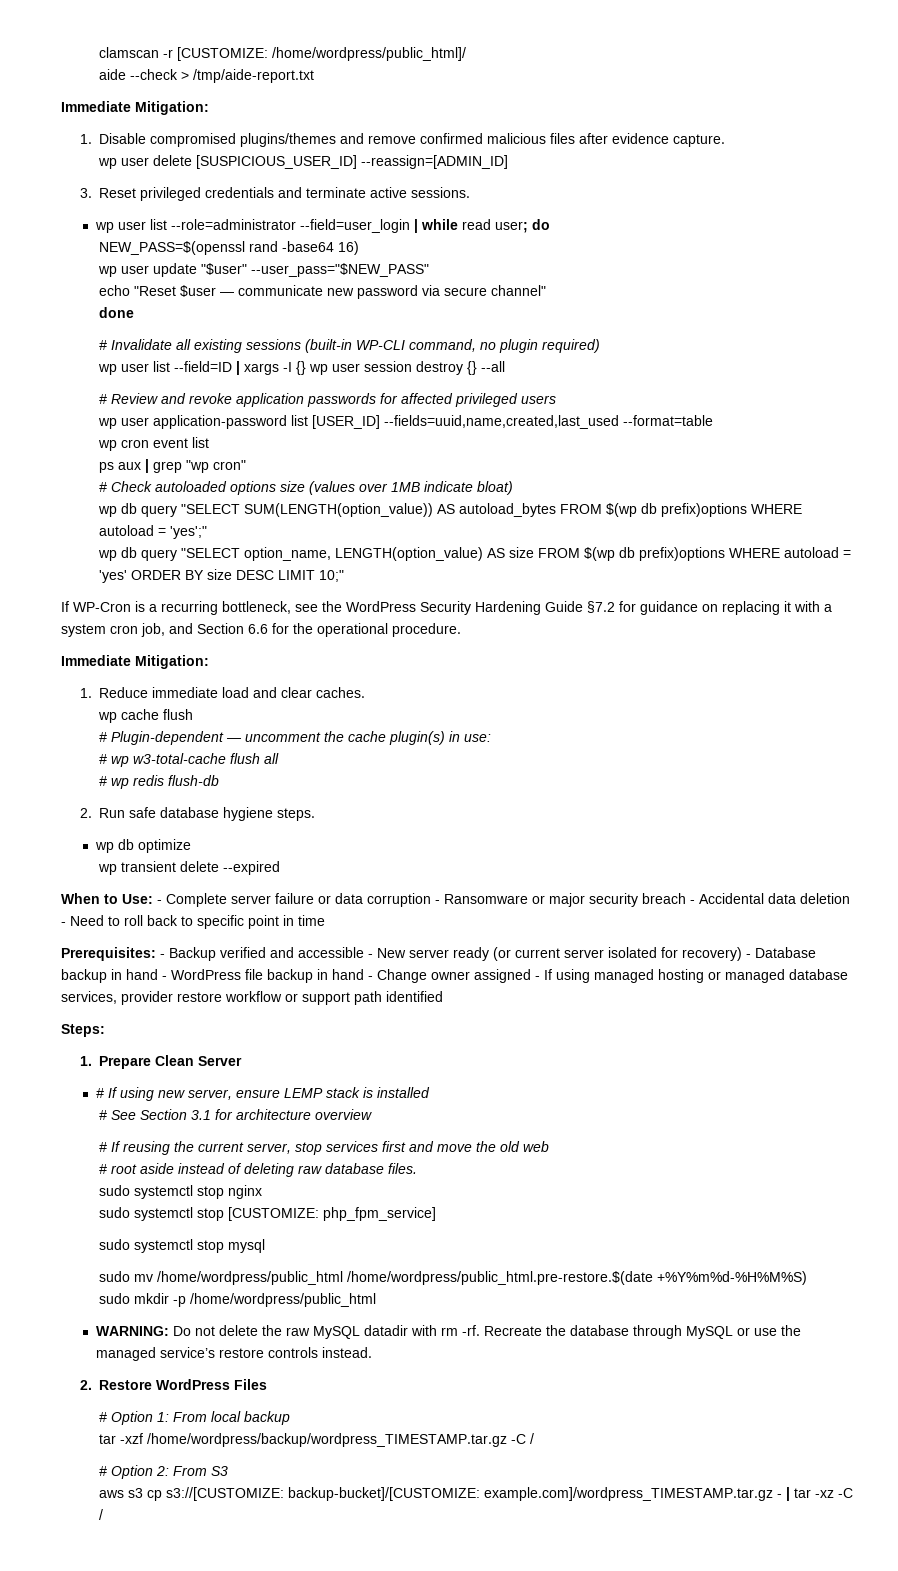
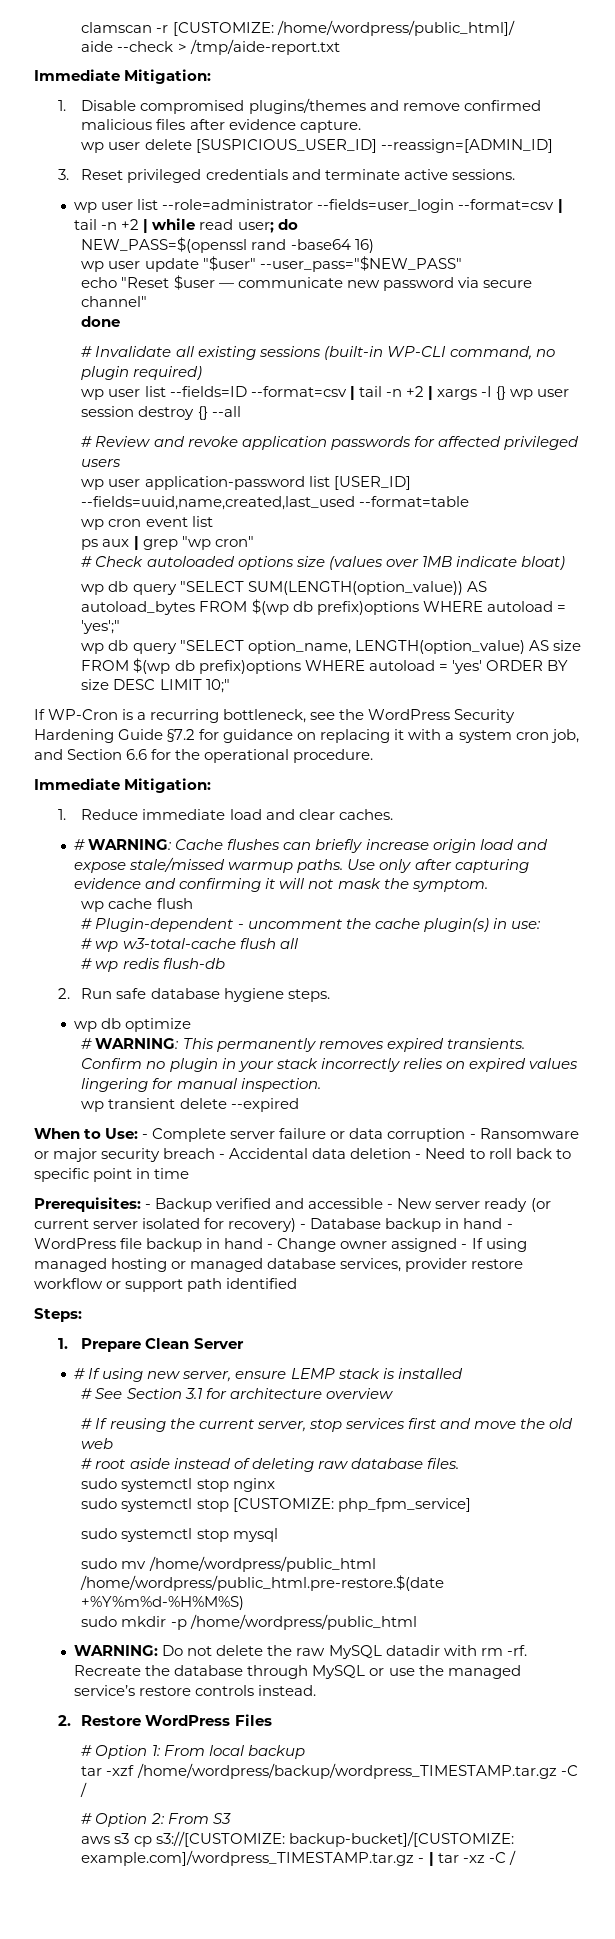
[299,219,410,233] --field=user_login -> [317,199,563,213] [74,219,140,230] --fields=user_login --format=csv | tail -n +2
[174,361,233,372] --field=ID -> [169,386,424,400] --fields=ID --format=csv | tail -n +2
(366, 692) none -> [74,839,548,853] [74,857,529,873] [74,878,488,892] // # WARNING: Cache flushes can briefly increase origin load and expose stale/missed warmup paths. Use only after capturing evidence and confirming it will not mask the symptom.
[226,738,243,742] — -> [237,924,244,929] -
(191, 846) none -> [81,1038,525,1052] [81,1058,578,1072] [81,1078,321,1092] // # WARNING: This permanently removes expired transients. Confirm no plugin in your stack incorrectly relies on expired values lingering for manual inspection.

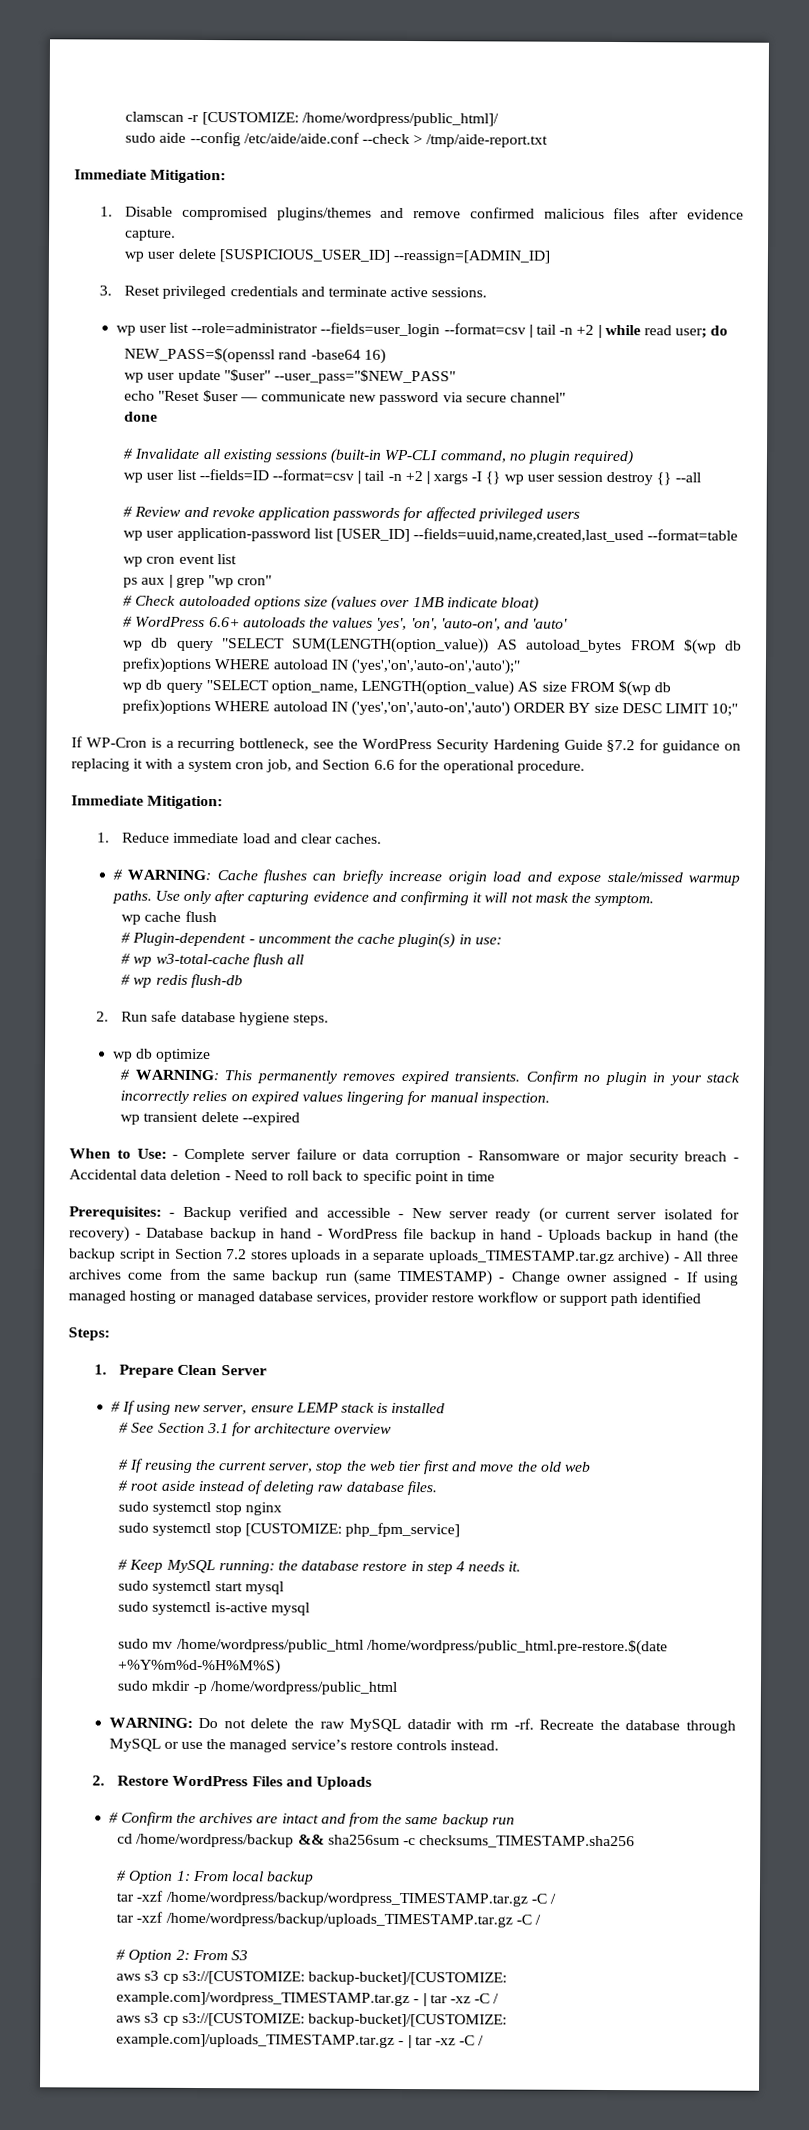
[81,41,114,52] aide -> [125,131,360,147] sudo aide --config /etc/aide/aide.conf
(565, 563) none -> [123,616,569,632] // # WordPress 6.6+ autoloads the values 'yes', 'on', 'auto-on', and 'auto'
[556,605,566,612] [81,620,121,634] = 'yes';" -> [330,658,520,675] IN ('yes','on','auto-on','auto');"
[438,660,482,674] = 'yes' -> [330,700,510,717] IN ('yes','on','auto-on','auto')
(274, 1246) none -> [548,1229,739,1245] [69,1248,739,1266] [68,1268,505,1286] Uploads backup in hand (the backup script in Section 7.2 stores uploads in a separate uploads_TIMESTAMP.tar.gz archive) - All three archives come from the same backup run (same TIMESTAMP) -
[344,1418,405,1429] services -> [346,1460,422,1472] the web tier
[81,1528,229,1542] sudo systemctl stop -> [118,1559,522,1575] [118,1580,284,1595] [118,1601,268,1616] # Keep MySQL running: the database restore in step 4 needs it. // sudo systemctl start mysql // sudo systemctl is-active
(272, 1720) none -> [285,1776,372,1790] [108,1811,515,1828] [117,1833,636,1849] and Uploads // # Confirm the archives are intact and from the same backup run // cd /home/wordpress/backup && sha256sum -c checksums_TIMESTAMP.sha256
(88, 1789) none -> [116,1911,541,1928] // tar -xzf /home/wordpress/backup/uploads_TIMESTAMP.tar.gz -C /
(516, 1857) none -> [116,2012,507,2028] [116,2033,485,2049] // aws s3 cp s3://[CUSTOMIZE: backup-bucket]/[CUSTOMIZE: example.com]/uploads_TIMESTAMP.tar.gz - | tar -xz -C /

